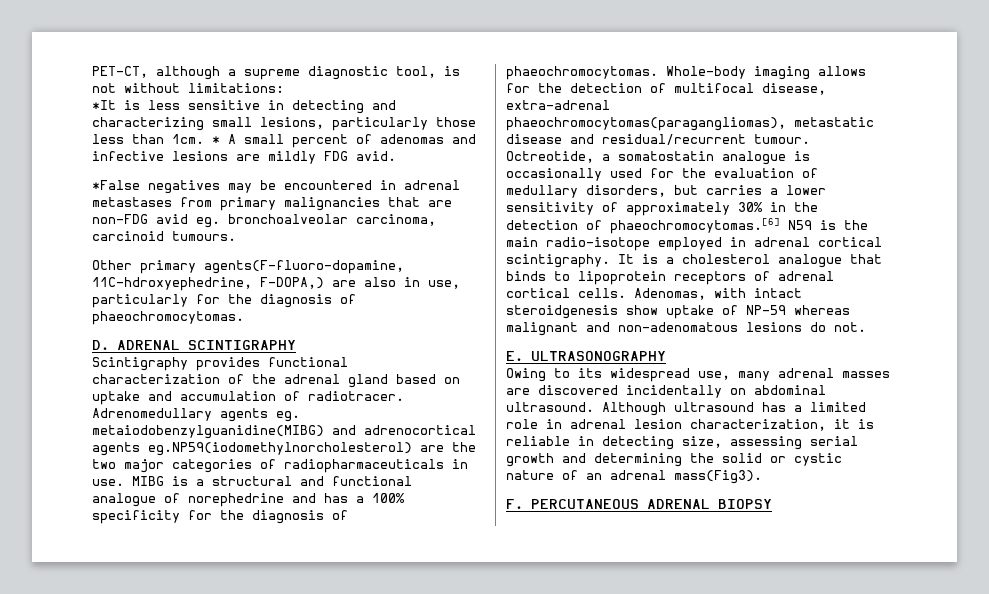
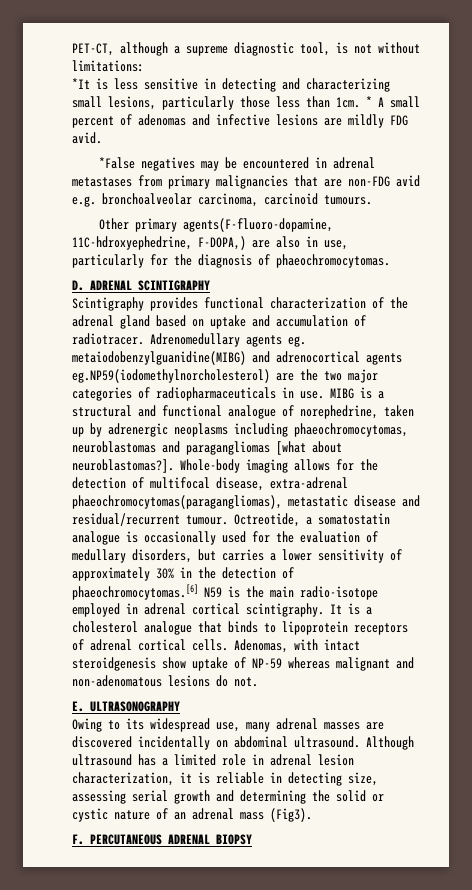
[196,217,220,228] eg. -> [72,196,96,207] e.g.
[188,493,405,507] [92,510,348,524] [506,66,658,80] norephedrine and has a 100% specificity for the diagnosis of phaeochromocytomas. -> [300,405,414,419] [72,423,408,437] [72,441,342,455] [72,459,174,473] norephedrine, taken up by adrenergic neoplasms including phaeochromocytomas, neuroblastomas and paragangliomas [what about neuroblastomas?].
[674,470,762,484] mass(Fig3). -> [240,808,312,822] mass (Fig3).

